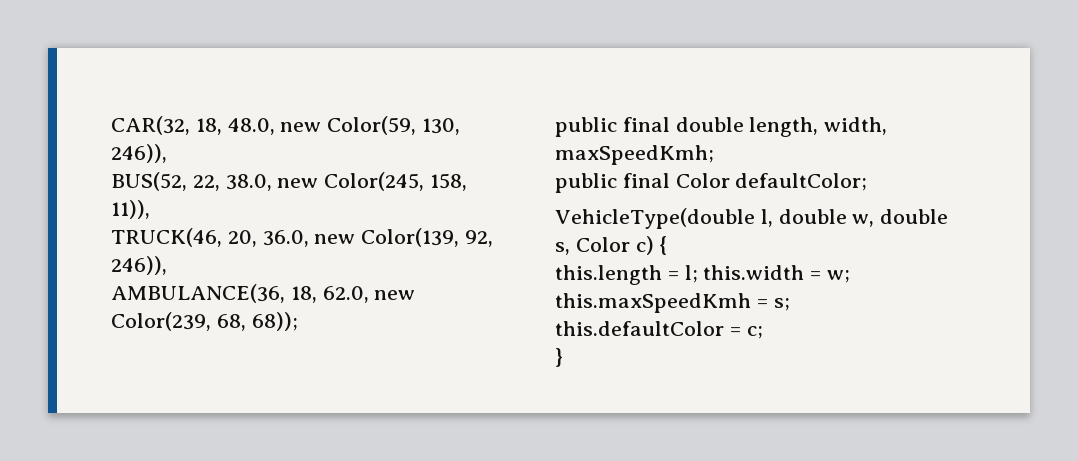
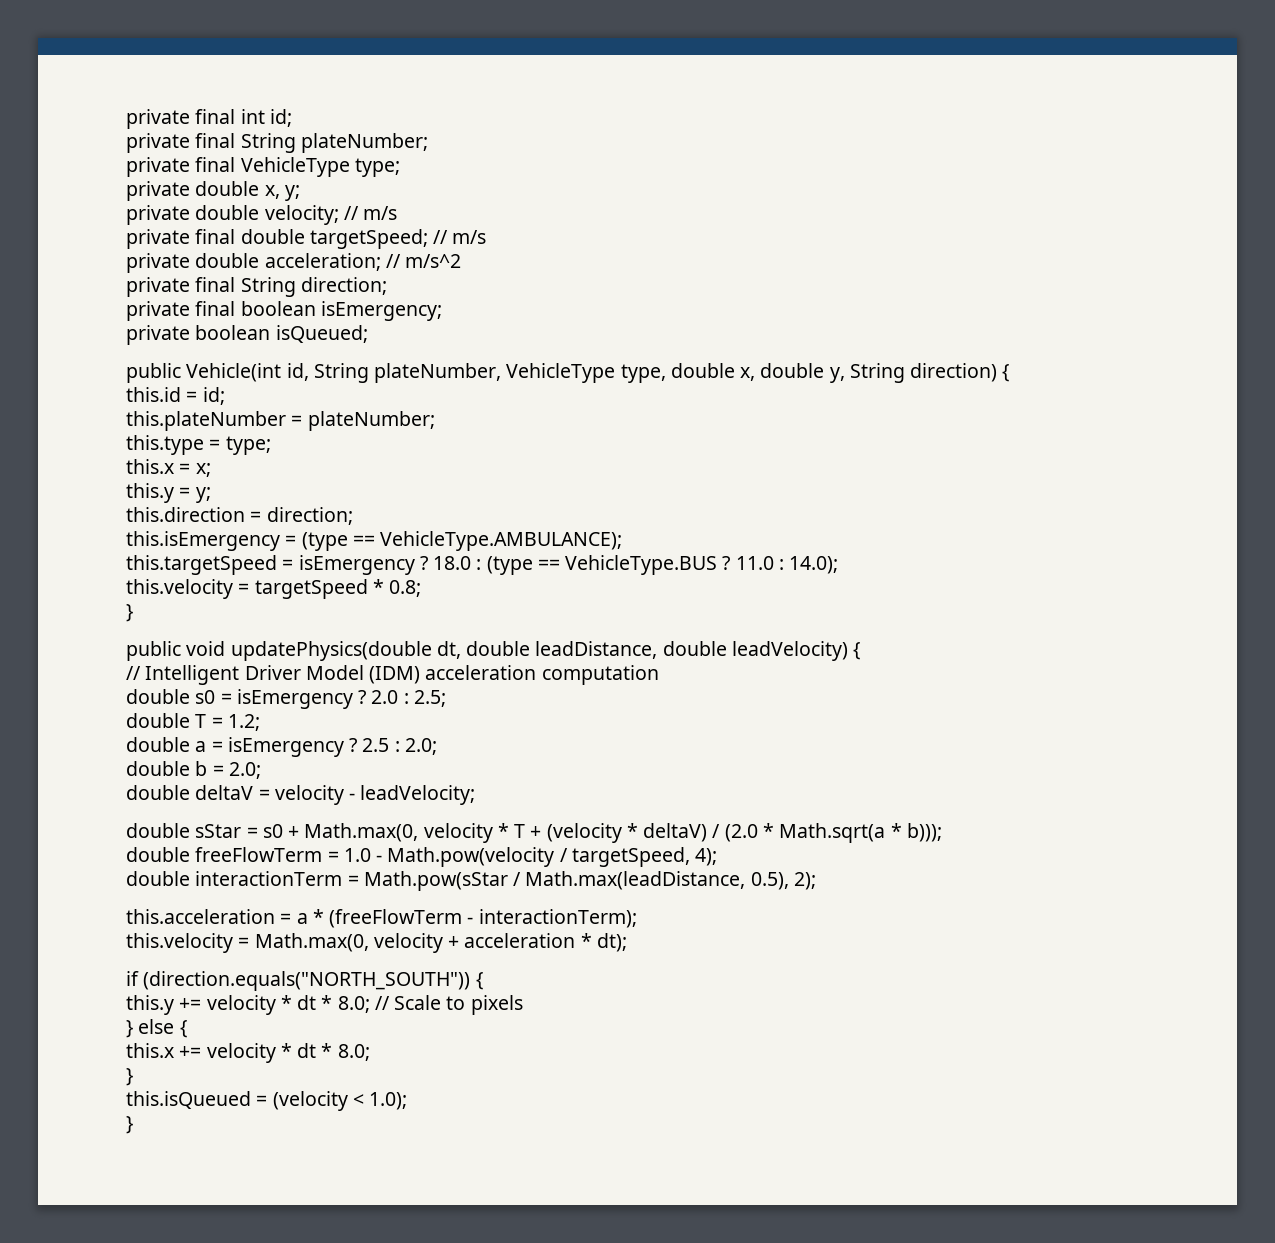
[111,116,461,135] [111,144,167,163] [111,172,468,191] [111,200,150,219] [111,228,494,247] [111,256,167,275] [111,284,416,303] [111,312,298,331] [555,117,888,137] [555,145,714,165] [555,173,868,193] [555,208,949,229] [555,236,668,255] [555,265,851,285] [555,293,790,313] [555,321,763,339] CAR(32, 18, 48.0, new Color(59, 130, 246)), // BUS(52, 22, 38.0, new Color(245, 158, 11)), // TRUCK(46, 20, 36.0, new Color(139, 92, 246)), // AMBULANCE(36, 18, 62.0, new Color(239, 68, 68)); // public final double length, width, maxSpeedKmh; // public final Color defaultColor; // VehicleType(double l, double w, double s, Color c) { // this.length = l; this.width = w; this.maxSpeedKmh = s; this.defaultColor = c; -> [126,109,292,129] [126,133,428,153] [126,157,400,177] [126,181,300,201] [126,205,398,225] [126,229,487,249] [126,253,462,273] [126,277,387,297] [126,301,442,321] [126,325,368,345] [126,363,1010,383] [126,387,225,405] [126,411,435,431] [126,435,271,455] [126,459,211,477] [126,483,211,503] [126,507,353,525] [126,531,623,551] [126,555,839,575] [126,579,422,599] [126,604,133,622] [126,641,861,661] [126,665,659,685] [126,689,446,709] [126,713,260,731] [126,737,437,757] [126,761,261,779] [126,785,476,805] [126,823,942,843] [126,847,718,867] [126,871,816,891] [126,909,637,928] [126,933,627,953] [126,971,483,991] [126,995,523,1015] [126,1019,187,1038] [126,1043,370,1063] [126,1068,133,1086] [126,1091,408,1111] private final int id; // private final String plateNumber; // private final VehicleType type; // private double x, y; // private double velocity; // m/s // private final double targetSpeed; // m/s // private double acceleration; // m/s^2 // private final String direction; // private final boolean isEmergency; // private boolean isQueued; // public Vehicle(int id, String plateNumber, VehicleType type, double x, double y, String direction) { // this.id = id; // this.plateNumber = plateNumber; // this.type = type; // this.x = x; // this.y = y; // this.direction = direction; // this.isEmergency = (type == VehicleType.AMBULANCE); // this.targetSpeed = isEmergency ? 18.0 : (type == VehicleType.BUS ? 11.0 : 14.0); // this.velocity = targetSpeed * 0.8; // } // public void updatePhysics(double dt, double leadDistance, double leadVelocity) { // // Intelligent Driver Model (IDM) acceleration computation // double s0 = isEmergency ? 2.0 : 2.5; // double T = 1.2; // double a = isEmergency ? 2.5 : 2.0; // double b = 2.0; // double deltaV = velocity - leadVelocity; // double sStar = s0 + Math.max(0, velocity * T + (velocity * deltaV) / (2.0 * Math.sqrt(a * b))); // double freeFlowTerm = 1.0 - Math.pow(velocity / targetSpeed, 4); // double interactionTerm = Math.pow(sStar / Math.max(leadDistance, 0.5), 2); // this.acceleration = a * (freeFlowTerm - interactionTerm); // this.velocity = Math.max(0, velocity + acceleration * dt); // if (direction.equals("NORTH_SOUTH")) { // this.y += velocity * dt * 8.0; // Scale to pixels // } else { // this.x += velocity * dt * 8.0; // } // this.isQueued = (velocity < 1.0);

